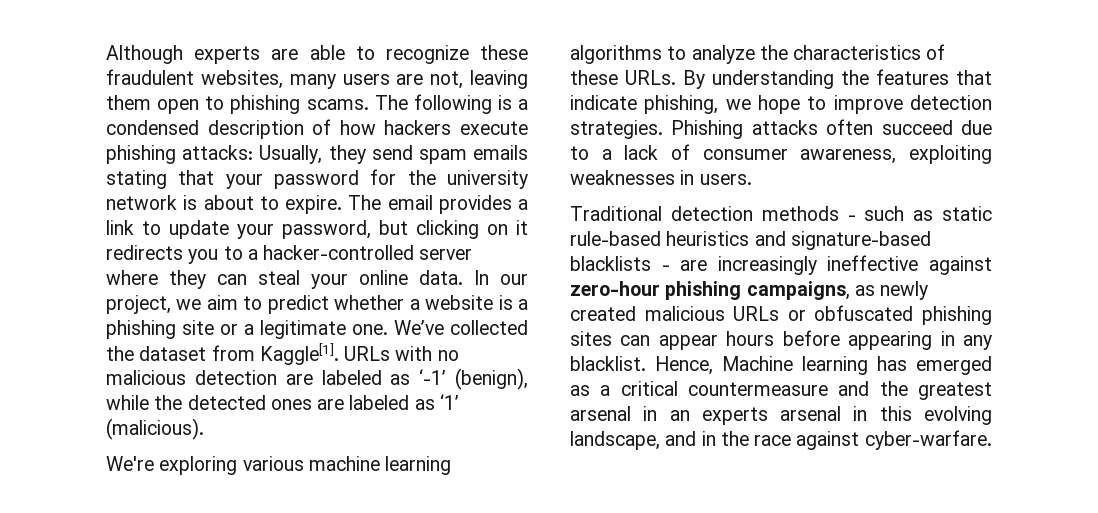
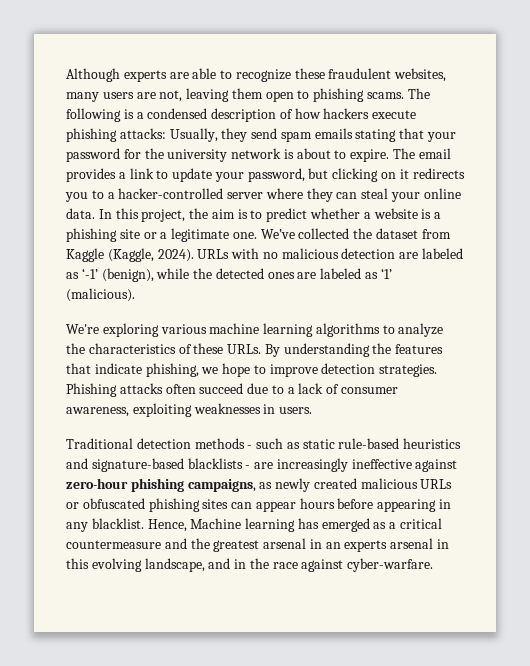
[500,274,528,285] [106,295,238,314] our project, we aim -> [115,208,248,222] this project, the aim is
[259,343,339,365] Kaggle[1]. -> [66,248,194,262] Kaggle (Kaggle, 2024).

